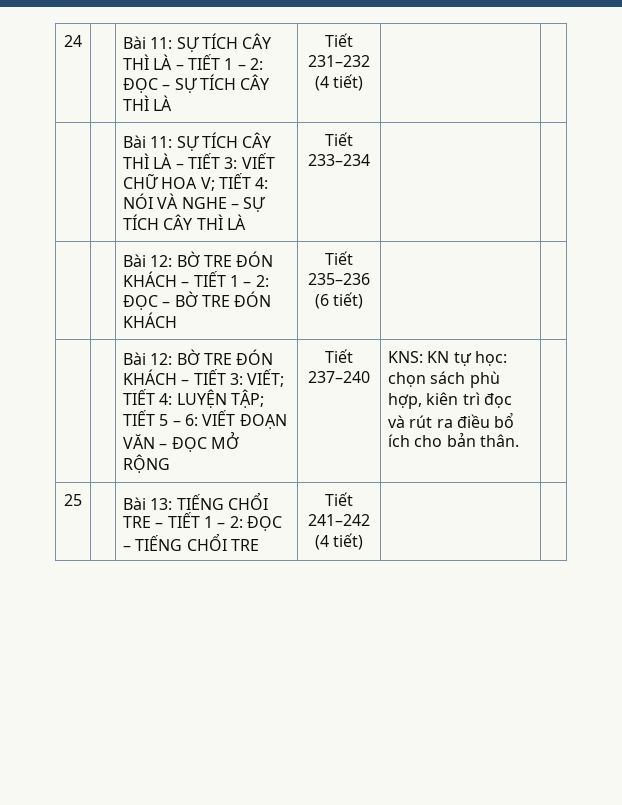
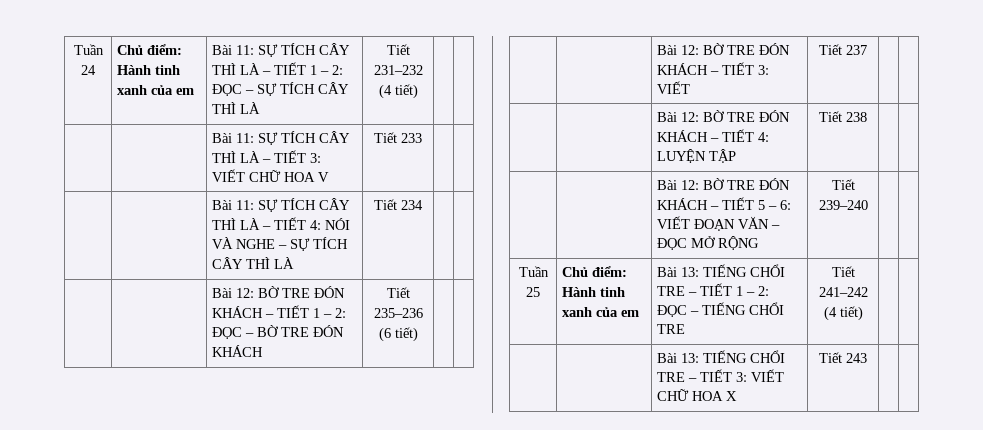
(64, 41) none -> [73,44,104,55] Tuần
(82, 41) none -> [117,44,183,55] [117,65,181,75] [117,85,195,95] Chủ điểm: Hành tinh xanh của em
[200,177,215,191] V; -> [318,172,330,182] [374,132,422,143] [212,198,351,212] [212,218,272,230] V | Tiết 233 | | // | | Bài 11: SỰ TÍCH CÂY THÌ LÀ –
[308,154,370,166] 233–234 -> [401,200,423,210] 234
[247,369,285,387] [123,389,265,408] VIẾT; TIẾT 4: LUYỆN TẬP; -> [657,81,691,94] [819,44,867,55] [657,110,791,122] [657,129,770,142] [657,149,737,163] [819,111,867,122] [657,178,791,190] [657,198,720,210] VIẾT | Tiết 237 | | // | | Bài 12: BỜ TRE ĐÓN KHÁCH – TIẾT 4: LUYỆN TẬP | Tiết 238 | | // | | Bài 12: BỜ TRE ĐÓN KHÁCH –
[308,371,370,383] [388,351,508,366] [388,371,500,388] [388,392,513,409] [388,412,515,428] [388,432,520,447] [64,494,82,506] 237–240 | KNS: KN tự học: chọn sách phù hợp, kiên trì đọc và rút ra điều bổ ích cho bản thân. | // 25 | -> [818,200,868,210] [518,266,549,277] [526,287,540,297] [562,266,628,277] [562,287,626,297] [562,307,640,317] 239–240 | | // Tuần 25 | Chủ điểm: Hành tinh xanh của em
(364, 541) none -> [657,350,786,363] [657,369,785,382] [657,389,738,401] [819,352,867,363] // | | Bài 13: TIẾNG CHỔI TRE – TIẾT 3: VIẾT CHỮ HOA X | Tiết 243 | |

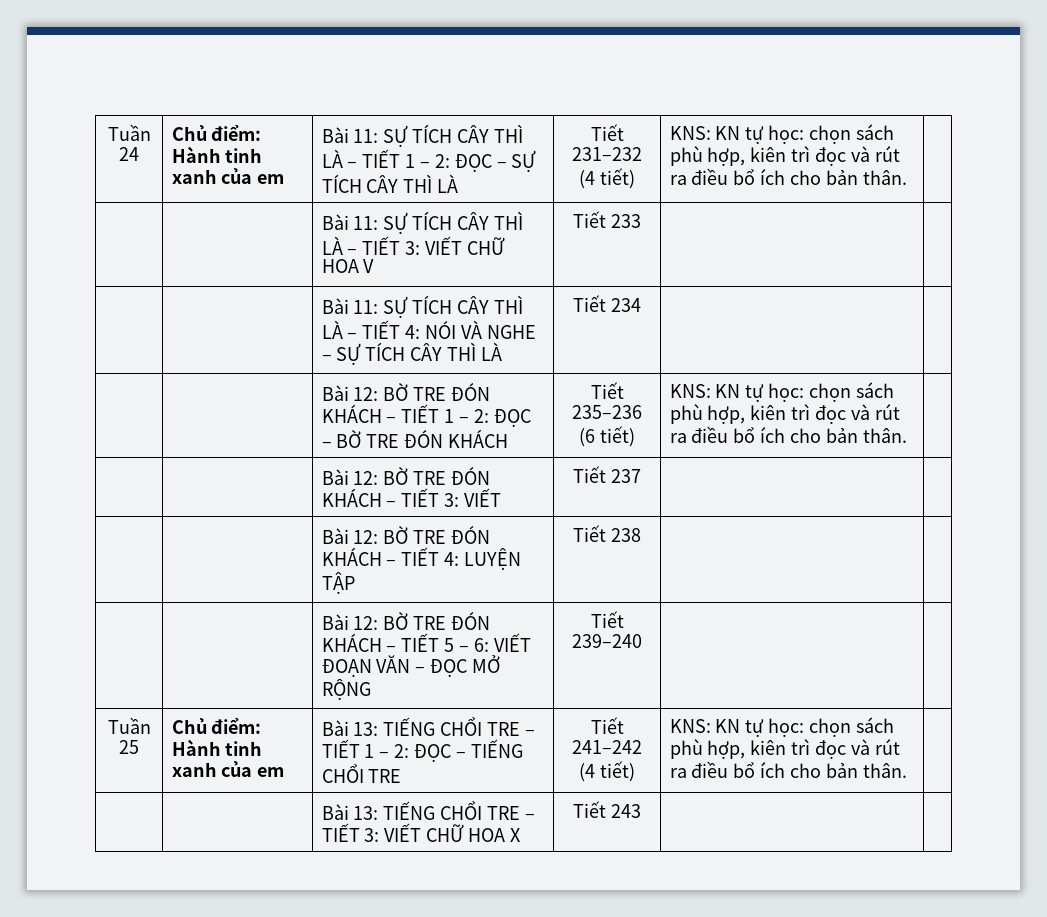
(418, 91) none -> [669,124,894,144] [669,146,900,166] [669,168,907,185] KNS: KN tự học: chọn sách phù hợp, kiên trì đọc và rút ra điều bổ ích cho bản thân.
(418, 334) none -> [669,382,894,402] [669,404,900,424] [669,426,907,443] KNS: KN tự học: chọn sách phù hợp, kiên trì đọc và rút ra điều bổ ích cho bản thân.
(863, 313) none -> [669,717,894,737] [669,739,900,759] [669,761,907,778] KNS: KN tự học: chọn sách phù hợp, kiên trì đọc và rút ra điều bổ ích cho bản thân.

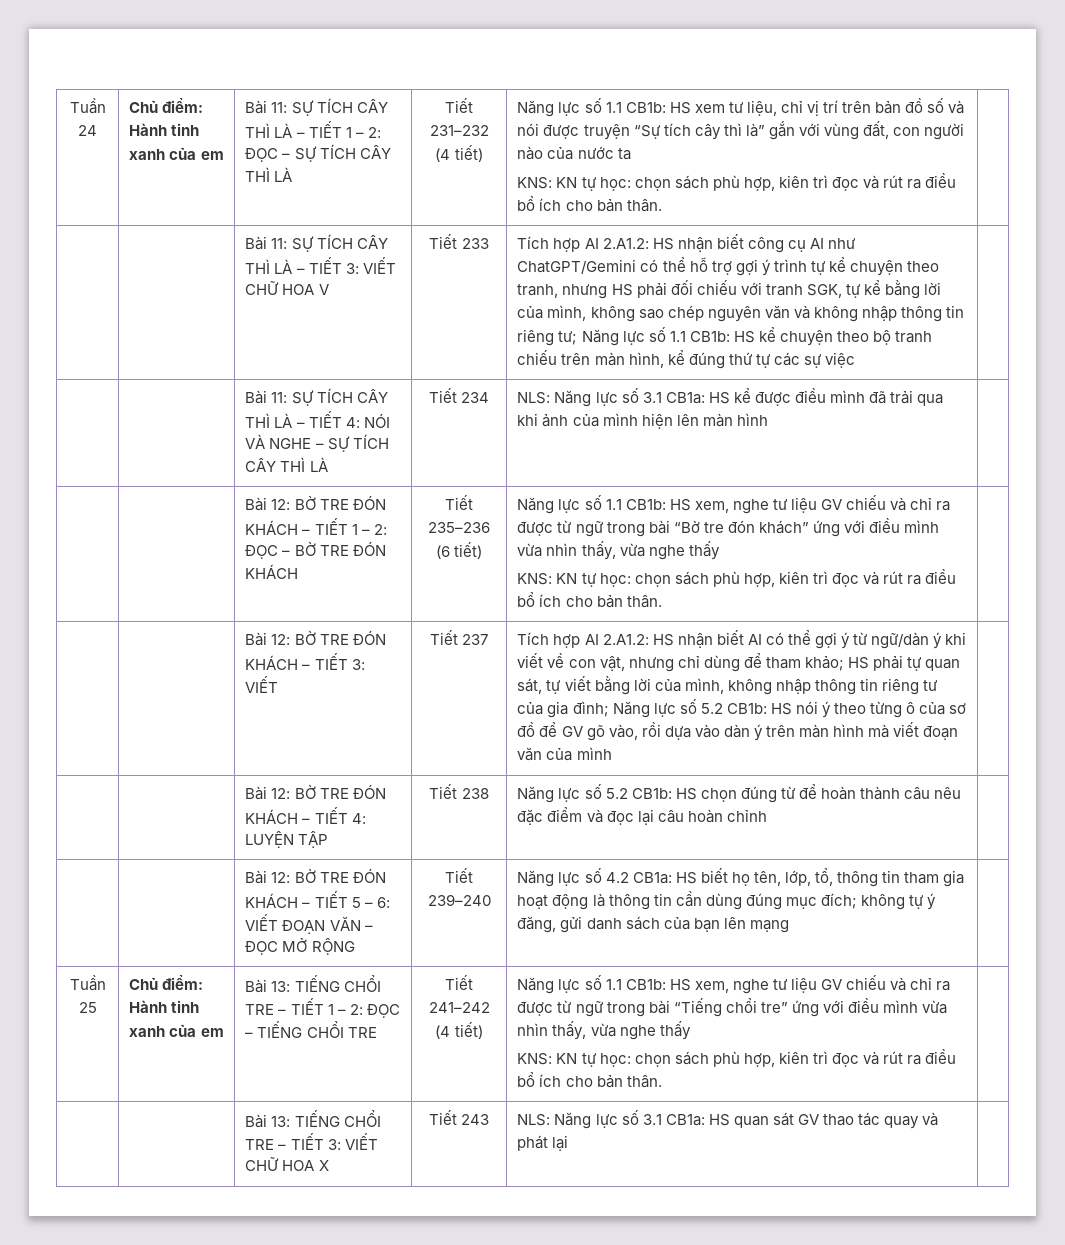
(635, 178) none -> [517,98,965,117] [517,121,965,140] [517,146,631,160] Năng lực số 1.1 CB1b: HS xem tư liệu, chỉ vị trí trên bản đồ số và nói được truyện “Sự tích cây thì là” gắn với vùng đất, con người nào của nước ta //
(641, 221) none -> [517,234,855,253] [517,257,939,276] [517,280,942,299] [517,305,964,322] [517,327,933,346] [517,350,855,369] Tích hợp AI 2.A1.2: HS nhận biết công cụ AI như ChatGPT/Gemini có thể hỗ trợ gợi ý trình tự kể chuyện theo tranh, nhưng HS phải đối chiếu với tranh SGK, tự kể bằng lời của mình, không sao chép nguyên văn và không nhập thông tin riêng tư; Năng lực số 1.1 CB1b: HS kể chuyện theo bộ tranh chiếu trên màn hình, kể đúng thứ tự các sự việc
(641, 305) none -> [517,388,944,407] [517,413,768,429] NLS: Năng lực số 3.1 CB1a: HS kể được điều mình đã trải qua khi ảnh của mình hiện lên màn hình
(635, 436) none -> [517,495,951,514] [517,518,940,537] [517,541,720,560] Năng lực số 1.1 CB1b: HS xem, nghe tư liệu GV chiếu và chỉ ra được từ ngữ trong bài “Bờ tre đón khách” ứng với điều mình vừa nhìn thấy, vừa nghe thấy //
(641, 476) none -> [517,630,967,649] [517,653,961,672] [517,676,938,695] [517,699,967,718] [517,722,959,741] [517,747,612,761] Tích hợp AI 2.A1.2: HS nhận biết AI có thể gợi ý từ ngữ/dàn ý khi viết về con vật, nhưng chỉ dùng để tham khảo; HS phải tự quan sát, tự viết bằng lời của mình, không nhập thông tin riêng tư của gia đình; Năng lực số 5.2 CB1b: HS nói ý theo từng ô của sơ đồ để GV gõ vào, rồi dựa vào dàn ý trên màn hình mà viết đoạn văn của mình
(641, 535) none -> [517,784,962,803] [517,807,767,826] Năng lực số 5.2 CB1b: HS chọn đúng từ để hoàn thành câu nêu đặc điểm và đọc lại câu hoàn chỉnh
(642, 641) none -> [517,868,965,887] [517,891,937,910] [517,916,789,933] Năng lực số 4.2 CB1a: HS biết họ tên, lớp, tổ, thông tin tham gia hoạt động là thông tin cần dùng đúng mục đích; không tự ý đăng, gửi danh sách của bạn lên mạng
(635, 771) none -> [517,975,951,994] [517,998,948,1017] [517,1021,691,1040] Năng lực số 1.1 CB1b: HS xem, nghe tư liệu GV chiếu và chỉ ra được từ ngữ trong bài “Tiếng chổi tre” ứng với điều mình vừa nhìn thấy, vừa nghe thấy //
(641, 811) none -> [517,1110,939,1129] [517,1135,569,1152] NLS: Năng lực số 3.1 CB1a: HS quan sát GV thao tác quay và phát lại

